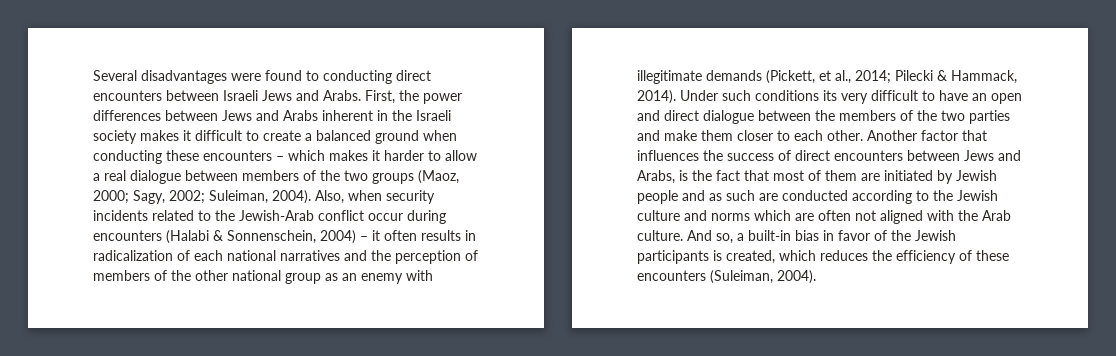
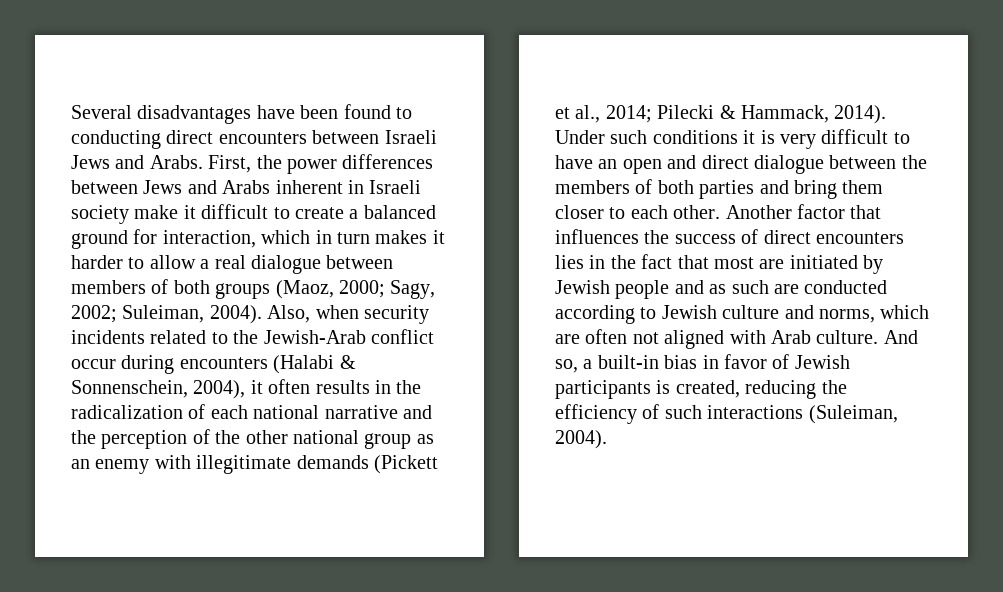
[231,73,261,81] were -> [256,105,339,119] have been
[392,110,412,121] the -> (364, 187) none
[140,130,179,141] makes -> [134,205,179,219] make
[423,130,457,141] [93,150,325,164] when conducting these encounters – which -> [133,229,370,248] for interaction, which in turn
[320,170,368,181] the two -> [173,280,210,294] both
[320,230,368,244] 2004) – -> [193,380,246,399] 2004),
(476, 235) none -> [396,380,422,394] the
[280,250,340,261] narratives -> [324,405,398,419] narrative
[93,270,167,281] members of -> (210, 436) none
[766,70,815,84] (Pickett, -> [374,455,438,474] (Pickett
[823,90,837,101] its -> [743,130,775,144] it is
[917,110,965,121] the two -> [657,180,694,194] both
[664,130,697,141] make -> [794,180,837,199] bring
[907,150,1021,161] [637,170,688,184] between Jews and Arabs, is -> [555,255,606,269] lies in
[808,170,857,181] of them -> (754, 263) none
[933,190,953,201] the -> (657, 313) none
[711,213,750,221] norms -> [819,309,875,323] norms,
[958,210,978,221] the -> (766, 337) none
[891,230,911,241] the -> (790, 361) none
[779,250,868,261] which reduces -> [745,380,817,399] reducing
[976,250,1009,261] [637,270,706,281] these encounters -> [664,405,804,419] such interactions

